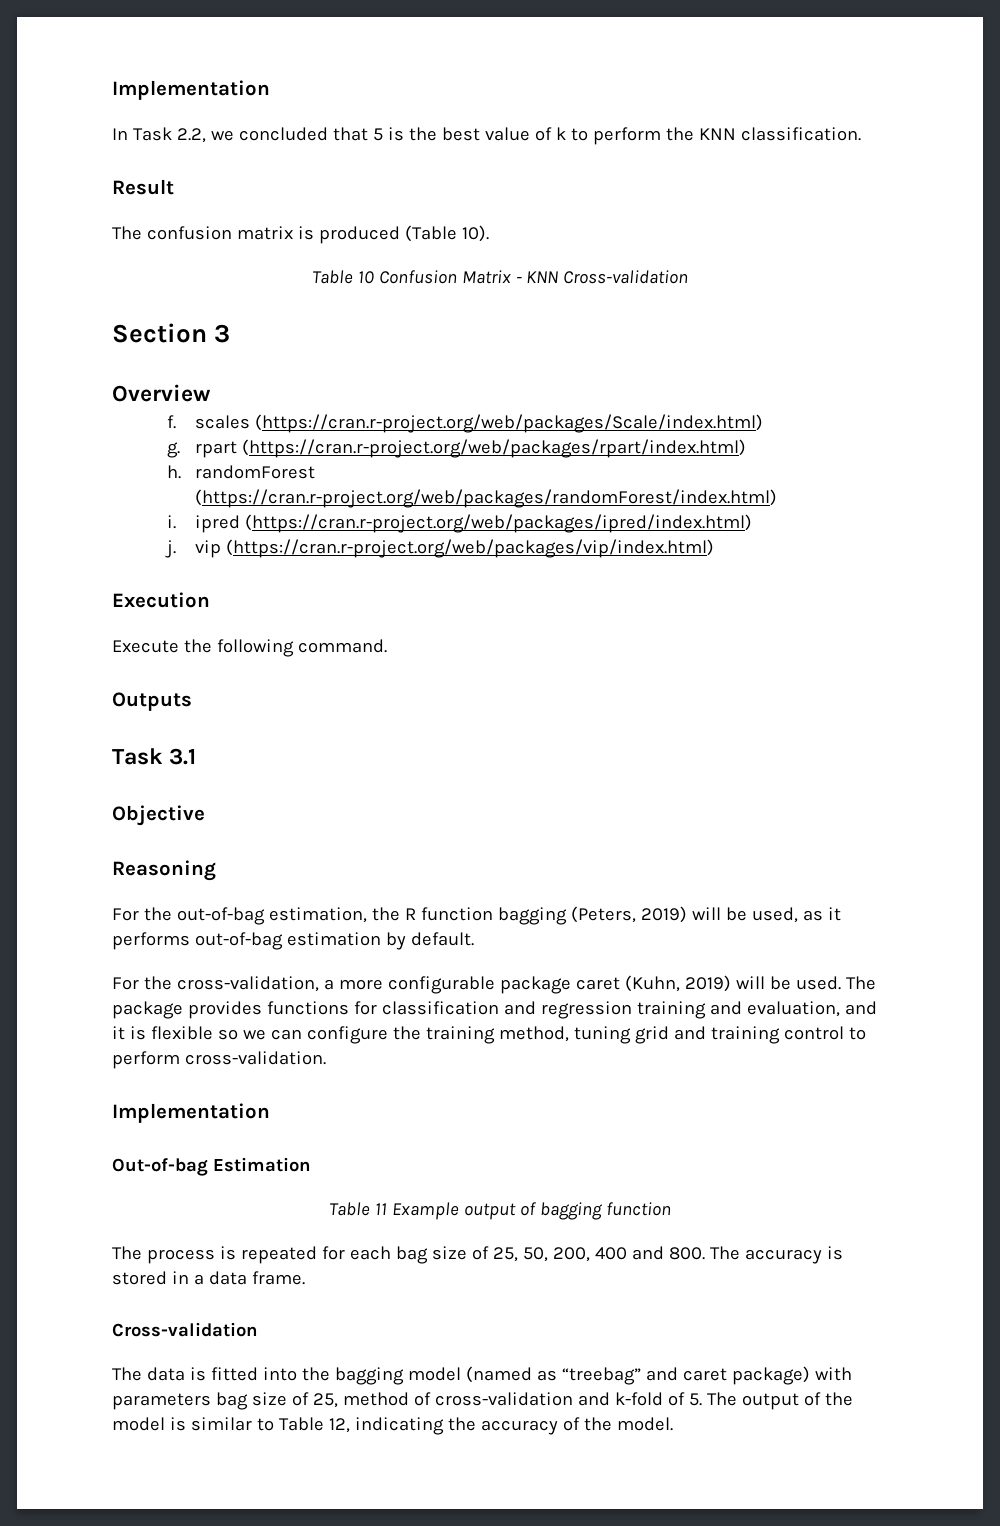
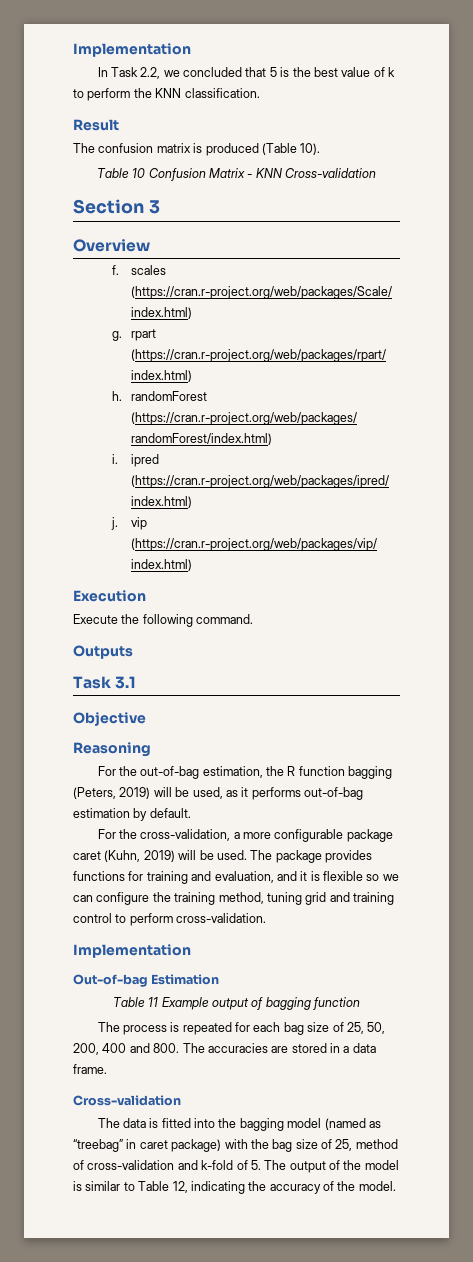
[381,1001,632,1019] classification and regression -> (144, 876) none
[744,1246,843,1264] accuracy is -> [207,1043,289,1053] accuracies are
[645,1367,678,1381] and -> [126,1139,137,1149] in
[112,1393,211,1410] parameters -> [250,1139,269,1149] the

